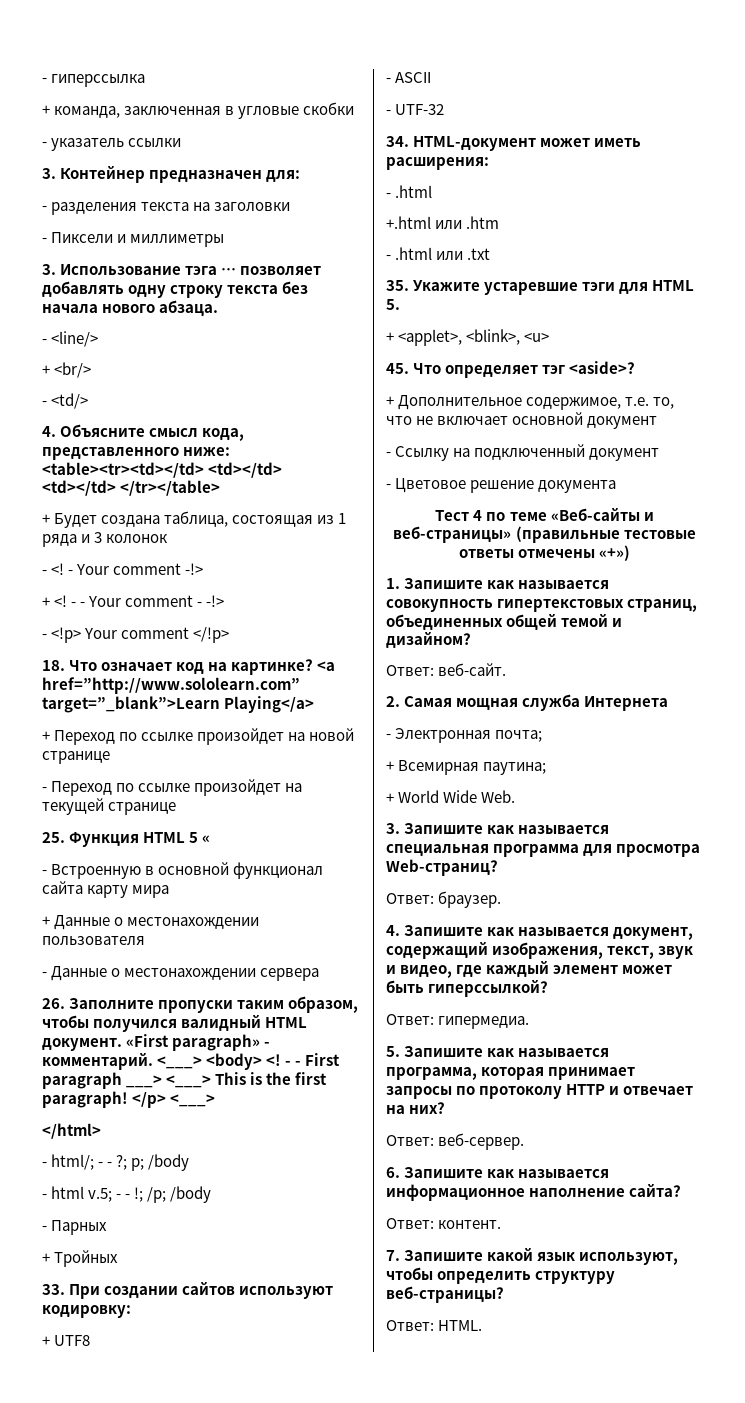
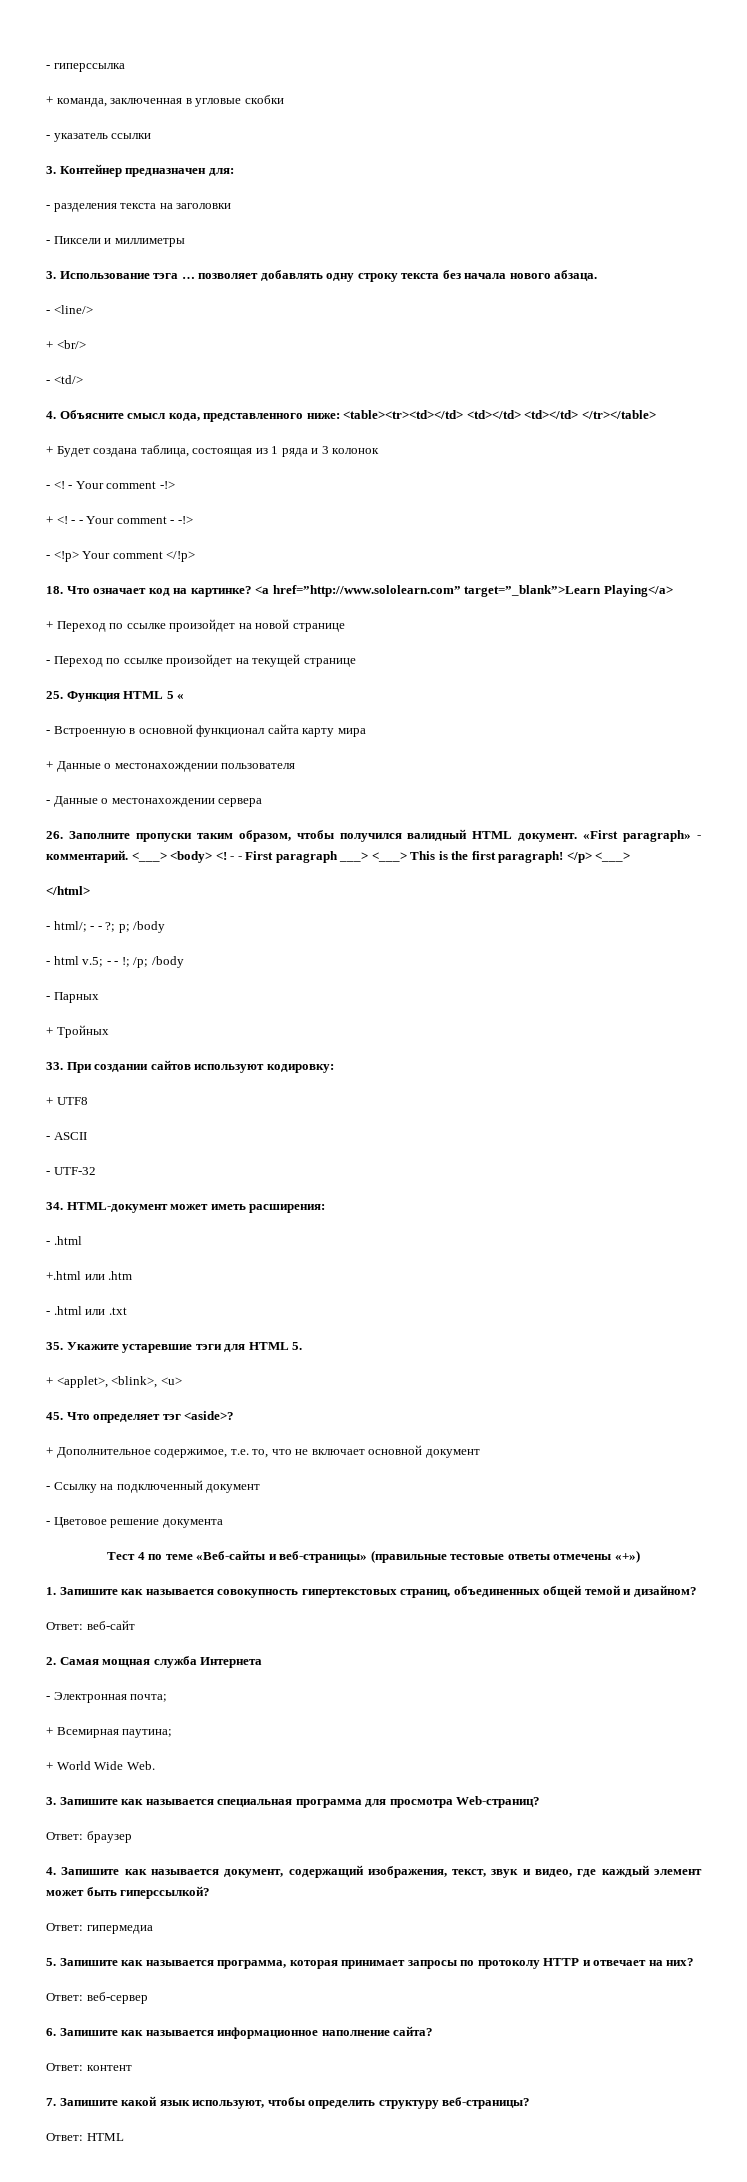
[438,663,507,676] веб-сайт. -> [86,1620,135,1630] веб-сайт
[438,891,502,908] браузер. -> [86,1831,132,1843] браузер
[438,1016,530,1029] гипермедиа. -> [86,1925,153,1934] гипермедиа
[438,1133,525,1150] веб-сервер. -> [86,1992,148,2004] веб-сервер
[438,1220,502,1229] контент. -> [86,2065,132,2071] контент
[438,1320,483,1331] HTML. -> [86,2133,124,2141] HTML

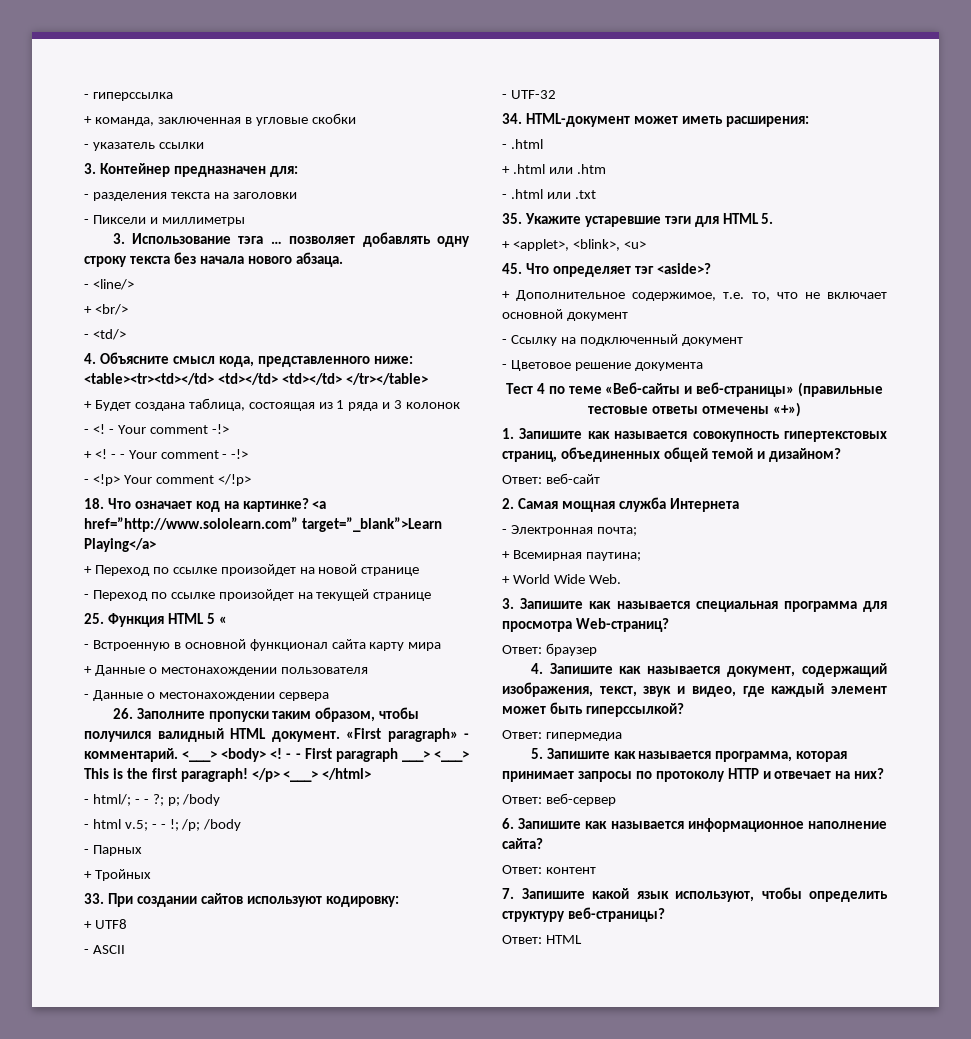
(631, 857) // -> (319, 776) none
[46,1271,81,1280] +.html -> [502,164,545,174] + .html

